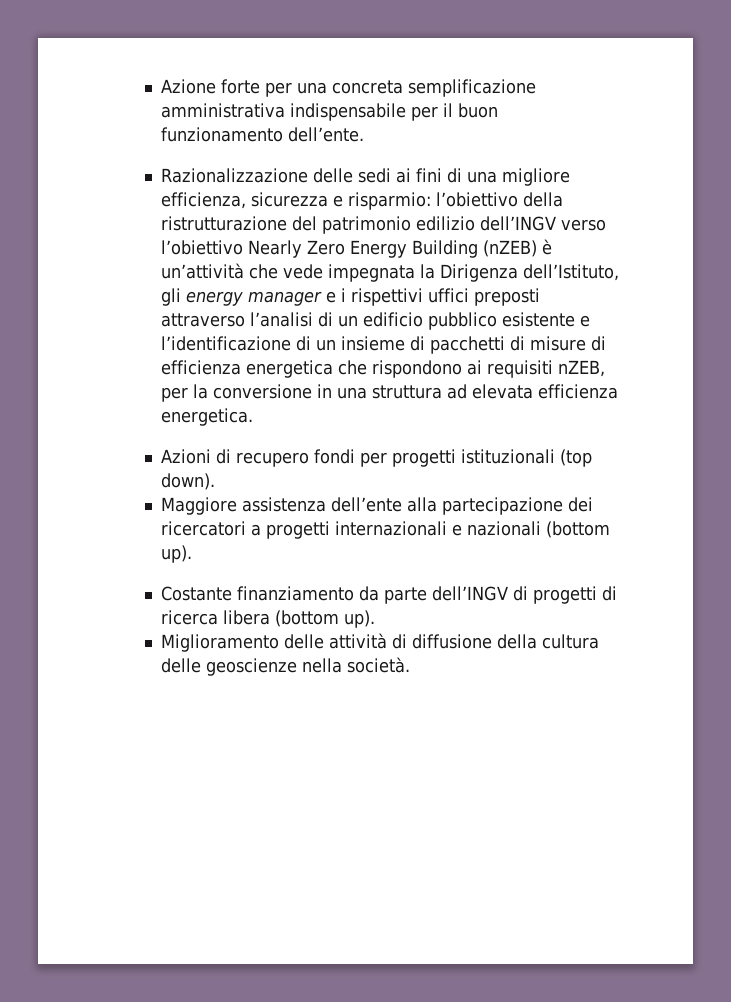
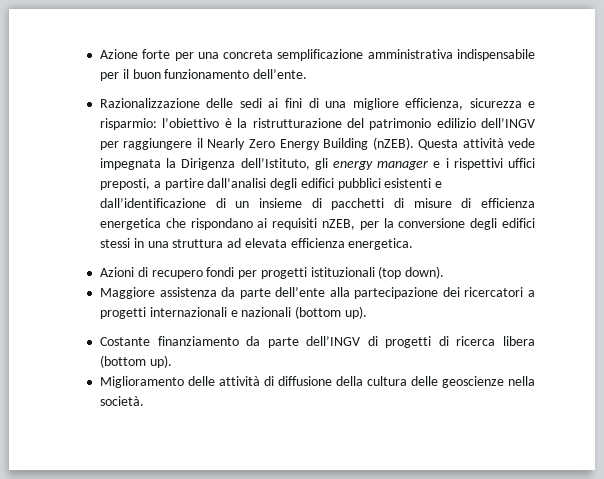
[522,192,563,207] della -> [224,118,248,128] è la
[560,219,606,231] [160,240,243,255] verso l’obiettivo -> [99,138,203,150] per raggiungere il
[482,239,552,257] [160,263,278,279] (nZEB) è un’attività che -> [372,137,504,150] (nZEB). Questa attività
[473,288,540,306] [160,312,590,330] [160,336,291,351] preposti attraverso l’analisi di un edificio pubblico esistente e l’identificazione -> [99,178,443,190] [99,198,206,208] preposti, a partire dall’analisi degli edifici pubblici esistenti e dall’identificazione
[371,360,462,378] rispondono -> [190,218,253,230] rispondano
(312, 391) none -> [470,218,535,230] [99,238,130,248] degli edifici stessi
(326, 504) none -> [221,287,271,299] da parte

